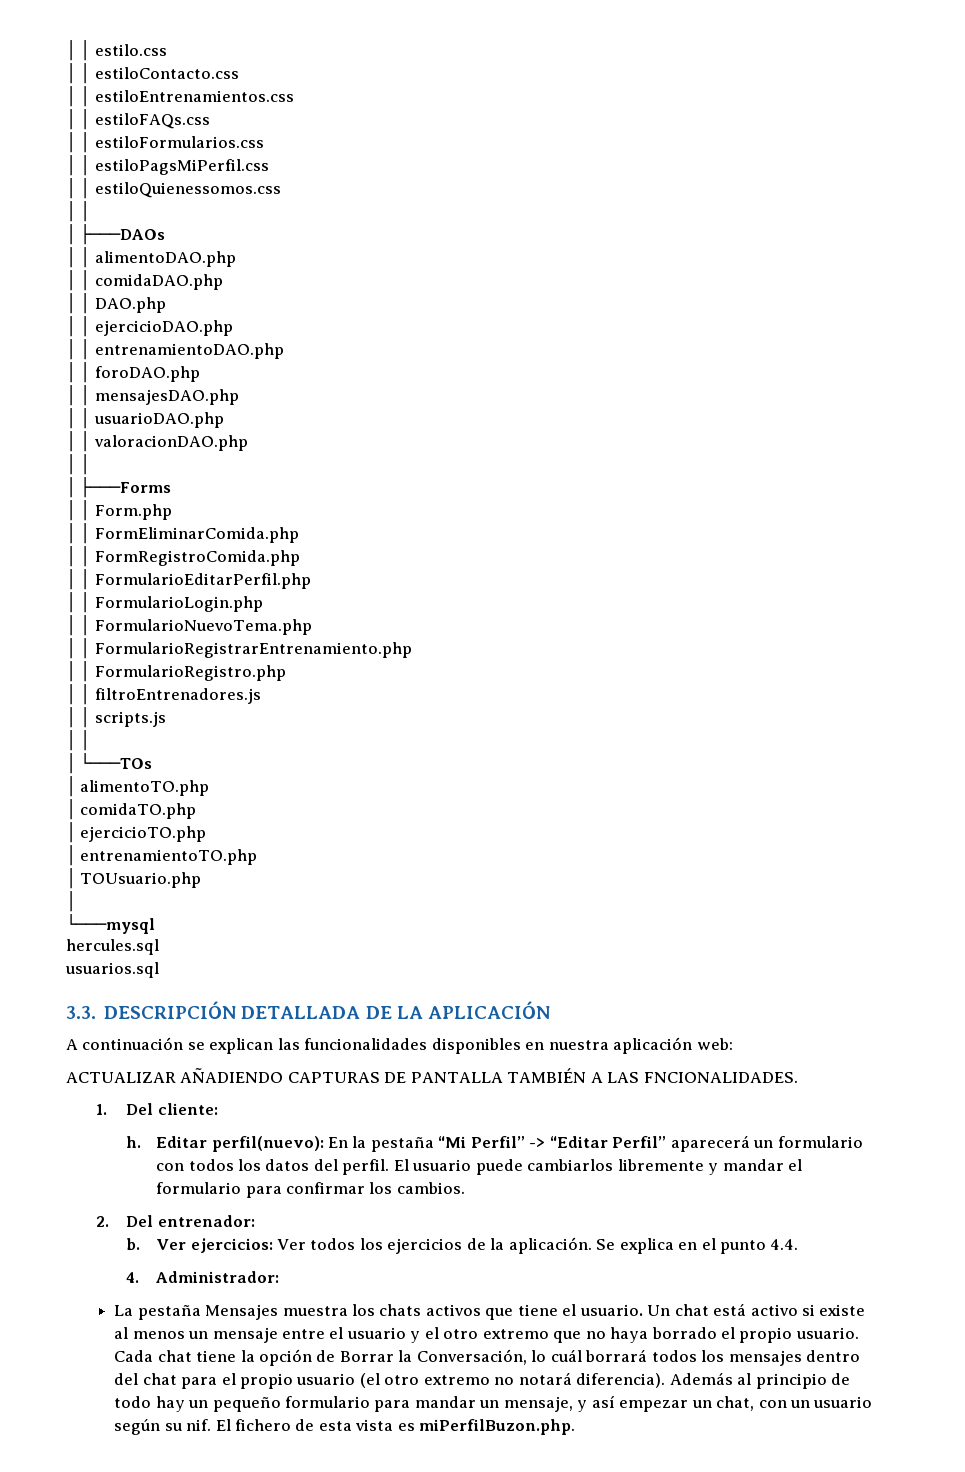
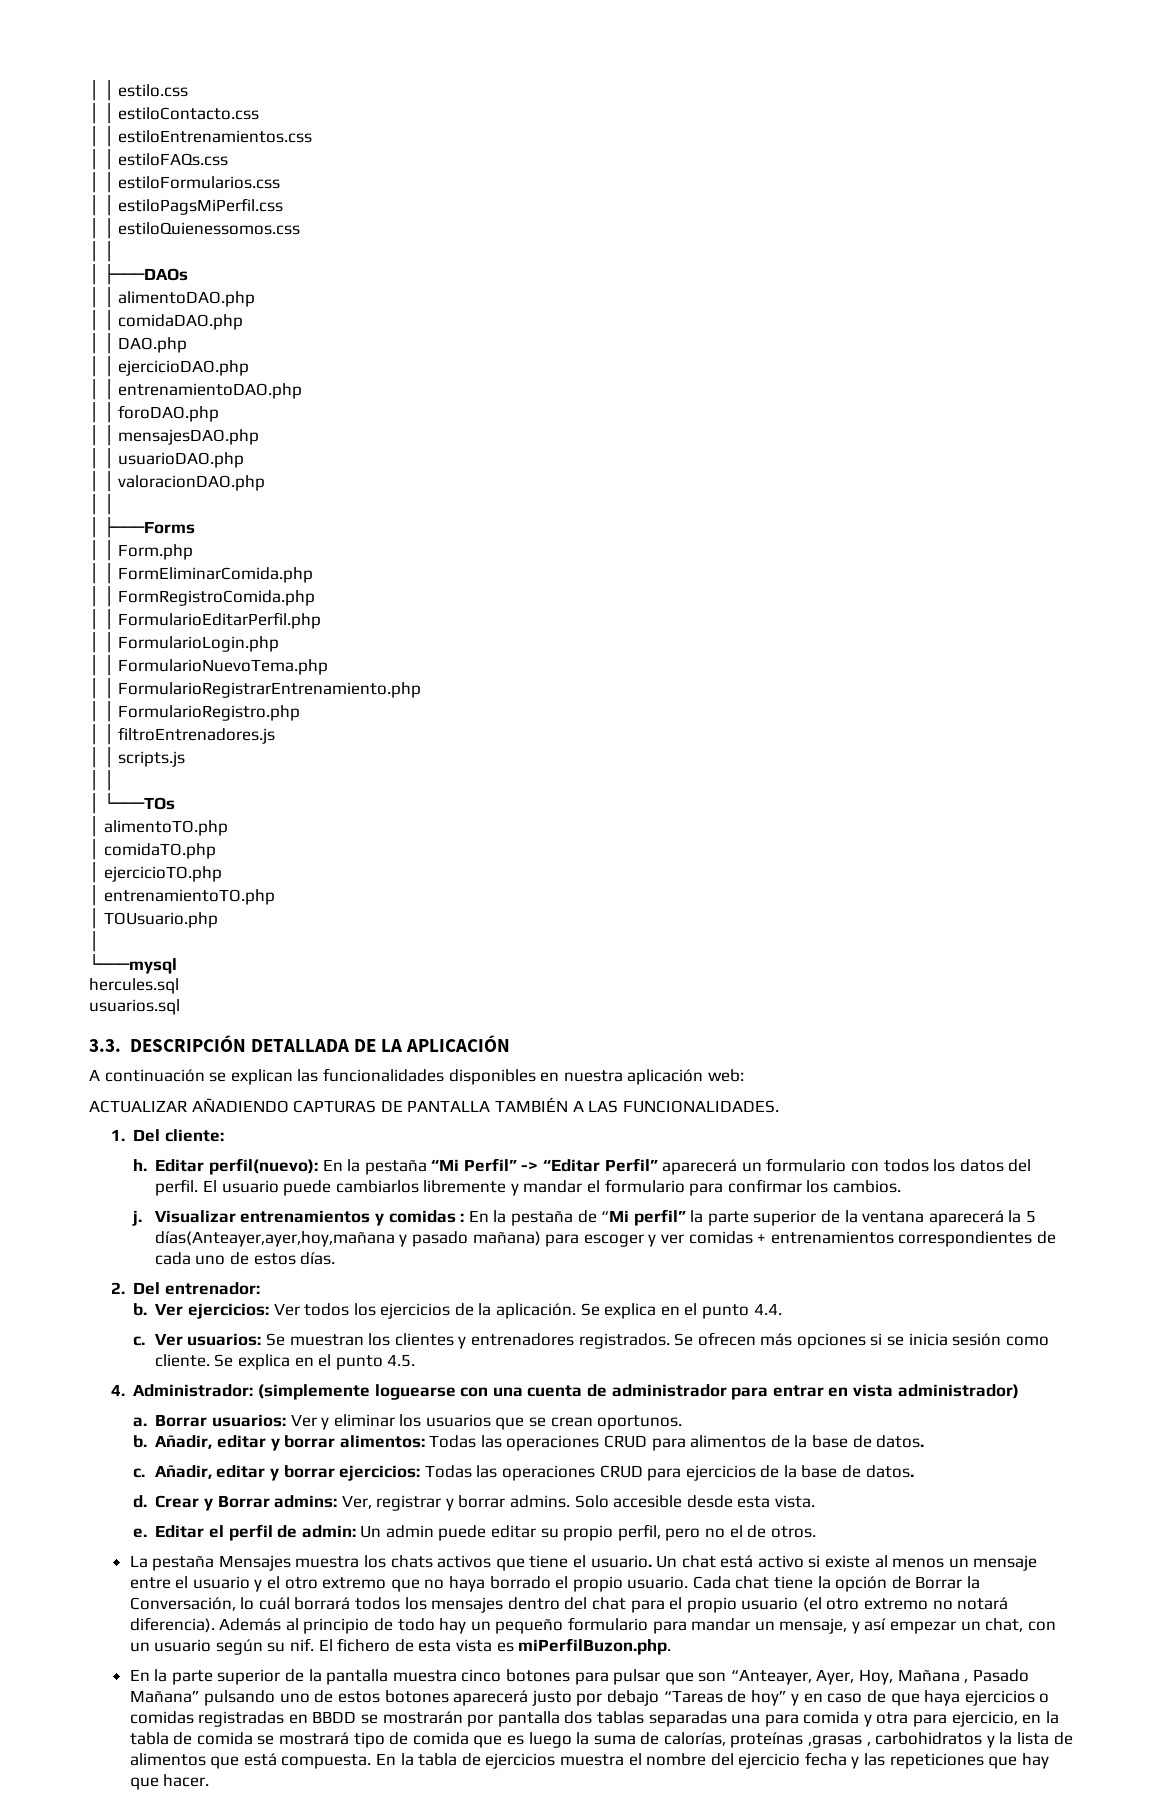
[643,1072,798,1083] FNCIONALIDADES. -> [622,1100,779,1113] FUNCIONALIDADES.
(465, 1188) none -> [131,1209,1036,1226] [154,1231,1056,1247] [154,1252,336,1265] // j. Visualizar entrenamientos y comidas : En la pestaña de “Mi perfil” la parte superior de la ventana aparecerá la 5 días(Anteayer,ayer,hoy,mañana y pasado mañana) para escoger y ver comidas + entrenamientos correspondientes de cada uno de estos días.
[126,1271,280,1283] 4. Administrador: -> [132,1332,1049,1349] [154,1354,416,1370] [110,1384,1019,1400] [132,1414,683,1430] [132,1435,925,1451] [132,1465,914,1481] [132,1495,816,1511] [132,1524,816,1541] c. Ver usuarios: Se muestran los clientes y entrenadores registrados. Se ofrecen más opciones si se inicia sesión como cliente. Se explica en el punto 4.5. // 4. Administrador: (simplemente loguearse con una cuenta de administrador para entrar en vista administrador) // a. Borrar usuarios: Ver y eliminar los usuarios que se crean oportunos. // b. Añadir, editar y borrar alimentos: Todas las operaciones CRUD para alimentos de la base de datos. // c. Añadir, editar y borrar ejercicios: Todas las operaciones CRUD para ejercicios de la base de datos. // d. Crear y Borrar admins: Ver, registrar y borrar admins. Solo accesible desde esta vista. // e. Editar el perfil de admin: Un admin puede editar su propio perfil, pero no el de otros.
(576, 1427) none -> [129,1669,1029,1685] [129,1690,1050,1706] [129,1711,1059,1727] [129,1732,1073,1748] [129,1752,1049,1769] [129,1774,210,1790] // En la parte superior de la pantalla muestra cinco botones para pulsar que son “Anteayer, Ayer, Hoy, Mañana , Pasado Mañana” pulsando uno de estos botones aparecerá justo por debajo “Tareas de hoy” y en caso de que haya ejercicios o comidas registradas en BBDD se mostrarán por pantalla dos tablas separadas una para comida y otra para ejercicio, en la tabla de comida se mostrará tipo de comida que es luego la suma de calorías, proteínas ,grasas , carbohidratos y la lista de alimentos que está compuesta. En la tabla de ejercicios muestra el nombre del ejercicio fecha y las repeticiones que hay que hacer.

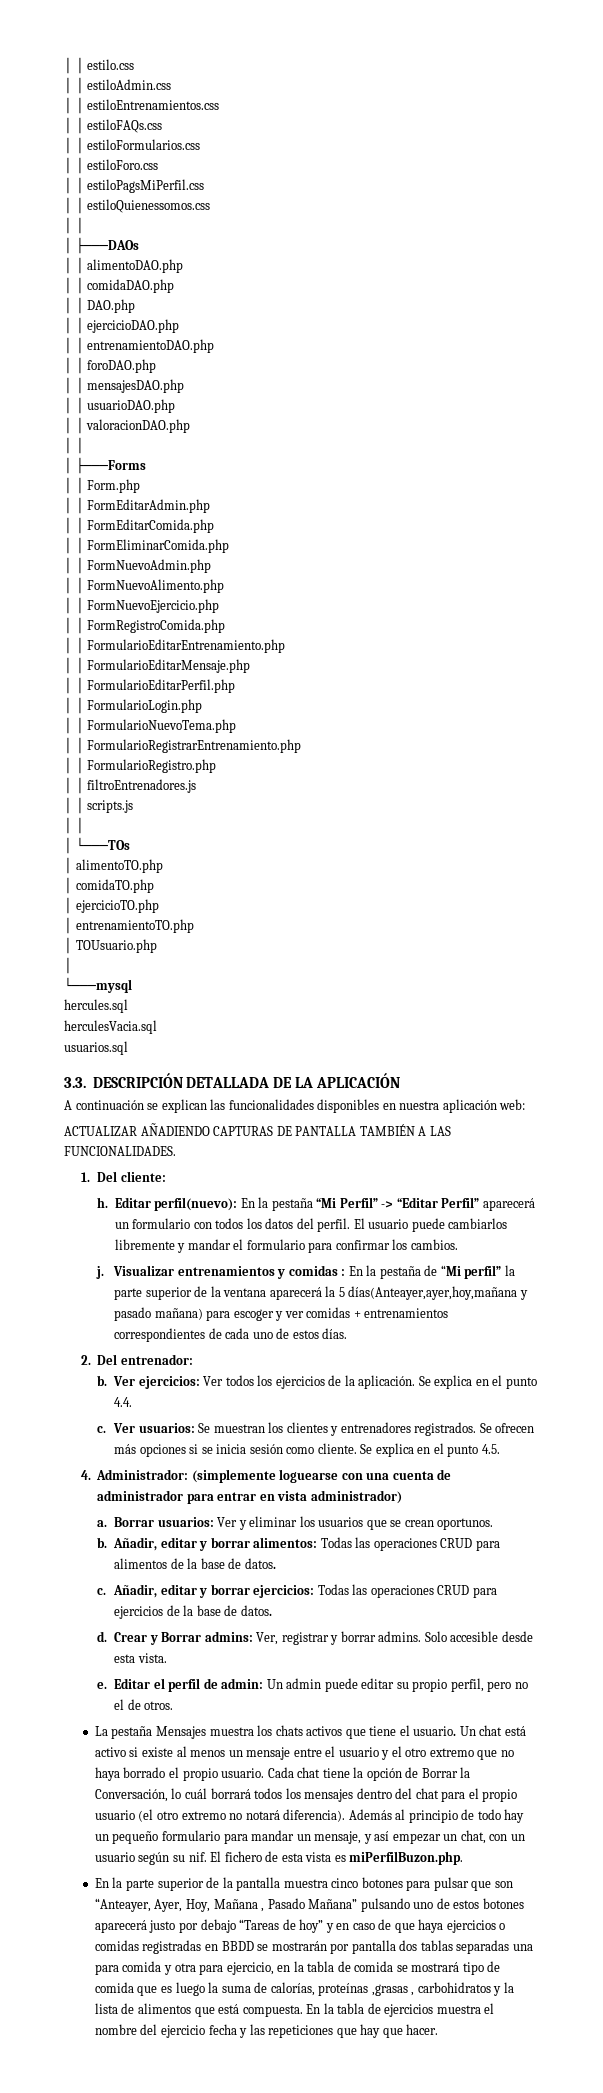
[118,107,260,120] estiloContacto.css -> [87,79,172,90] estiloAdmin.css
(281, 182) none -> [64,157,159,174] // │ │ estiloForo.css
[118,567,314,583] [89,586,316,607] FormEliminarComida.php // │ │ FormRegistroComida.php -> [87,499,211,513] [64,517,215,534] [64,537,230,554] [64,557,212,574] [64,577,225,594] [64,597,220,614] [64,617,226,634] [64,637,286,654] [64,657,251,674] FormEditarAdmin.php // │ │ FormEditarComida.php // │ │ FormEliminarComida.php // │ │ FormNuevoAdmin.php // │ │ FormNuevoAlimento.php // │ │ FormNuevoEjercicio.php // │ │ FormRegistroComida.php // │ │ FormularioEditarEntrenamiento.php // │ │ FormularioEditarMensaje.php
(179, 986) none -> [64,1020,157,1034] // herculesVacia.sql

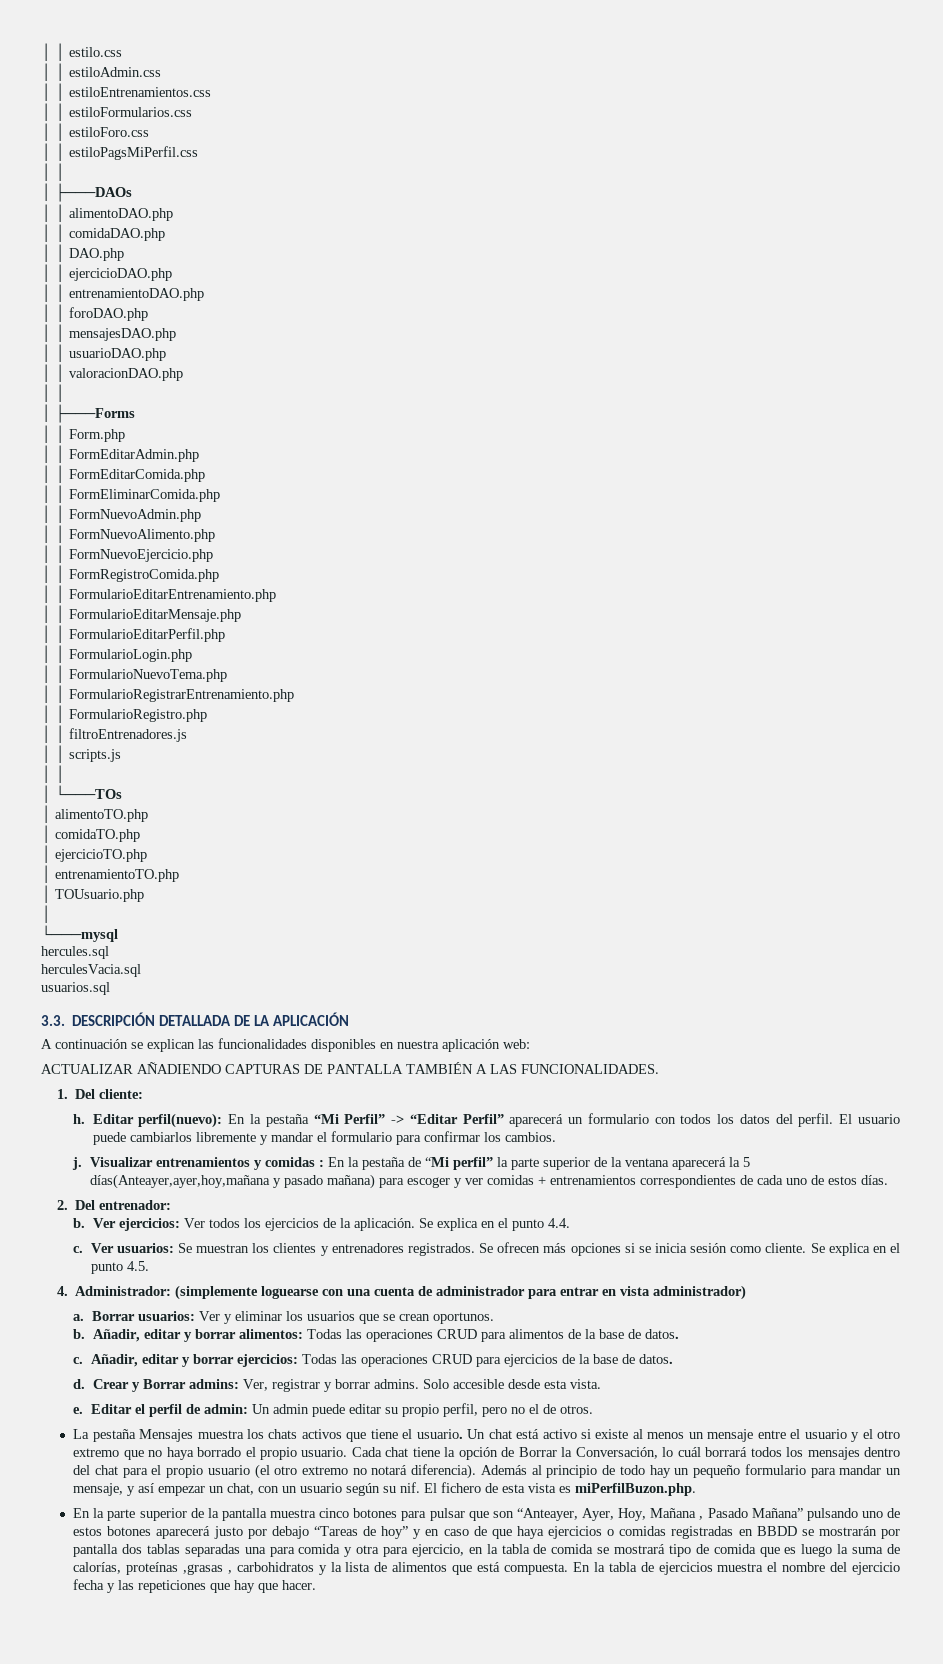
[64,117,163,134] // │ │ estiloFAQs.css -> (211, 92) none
[64,197,211,214] // │ │ estiloQuienessomos.css -> (198, 153) none

